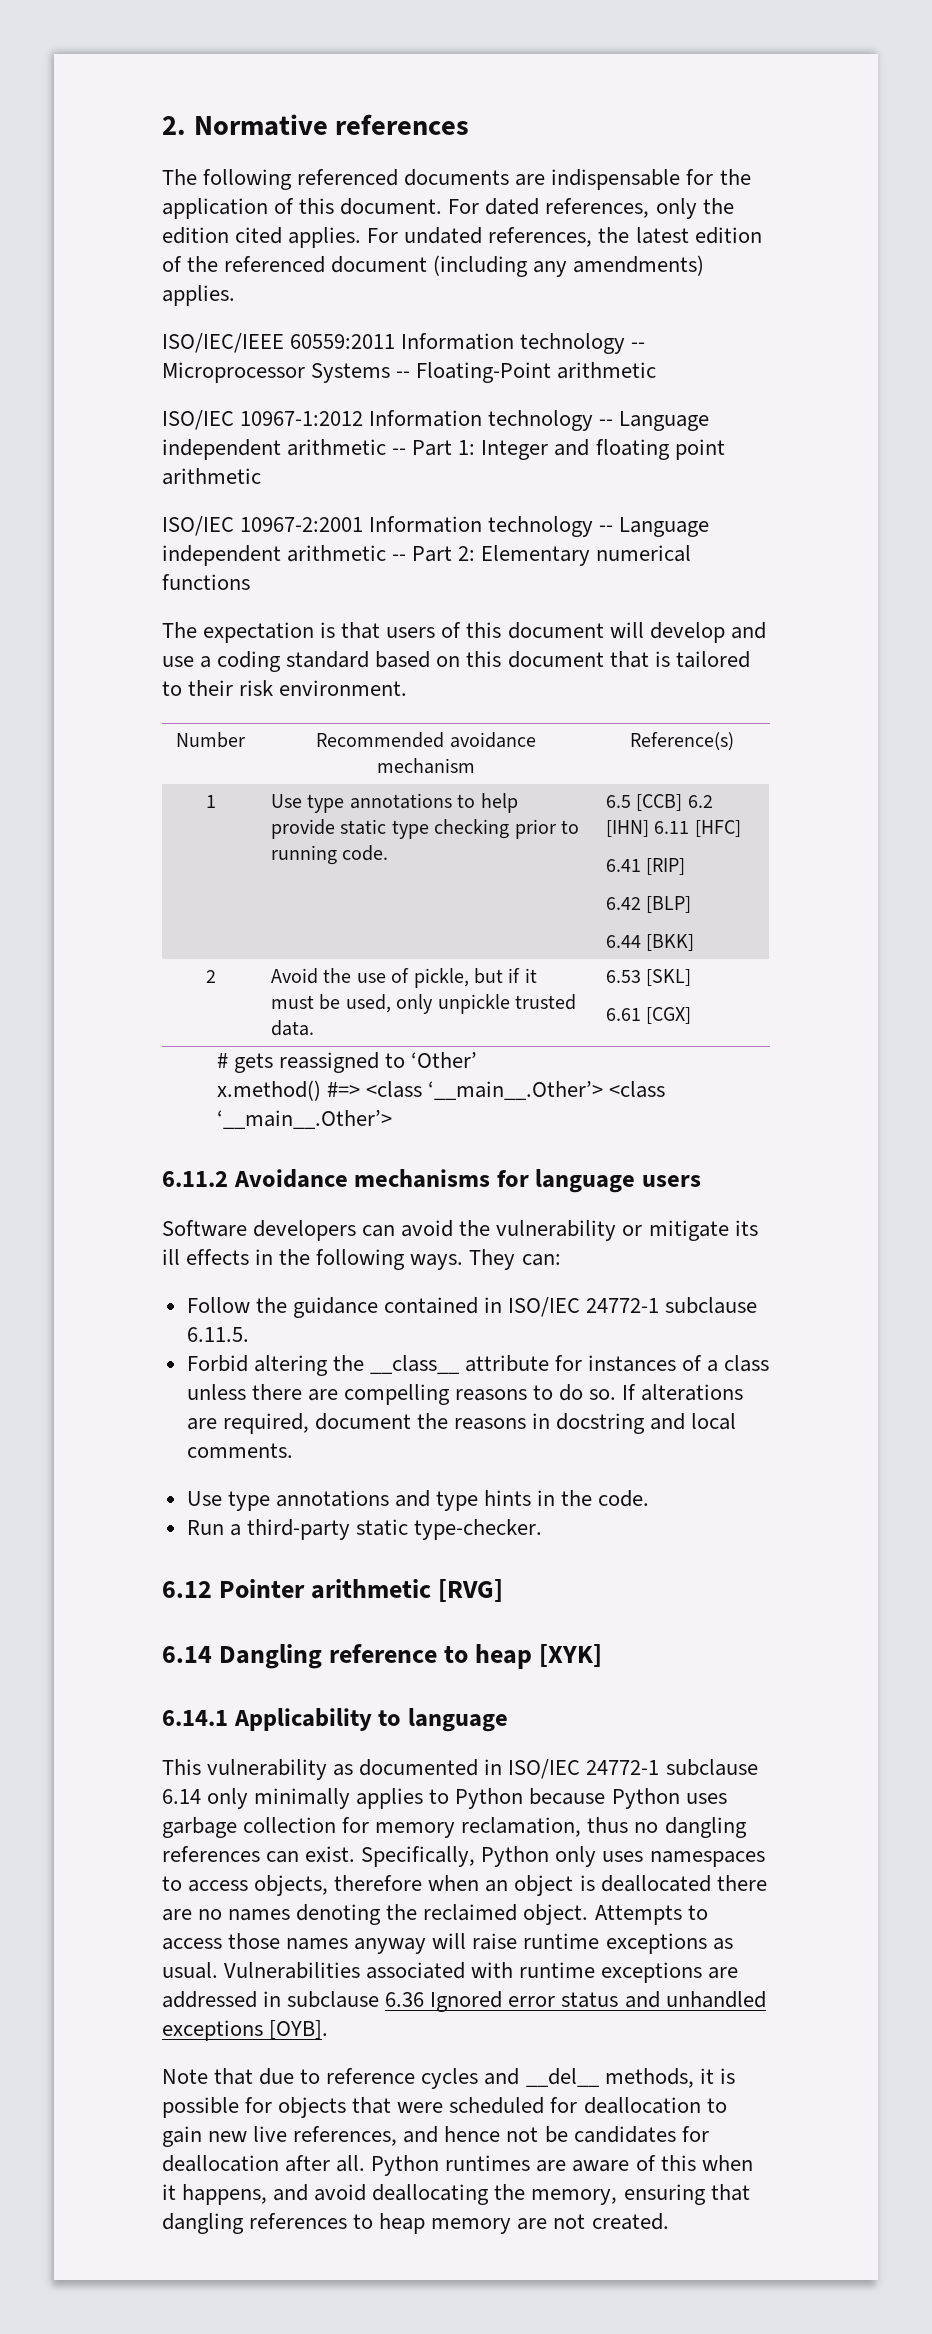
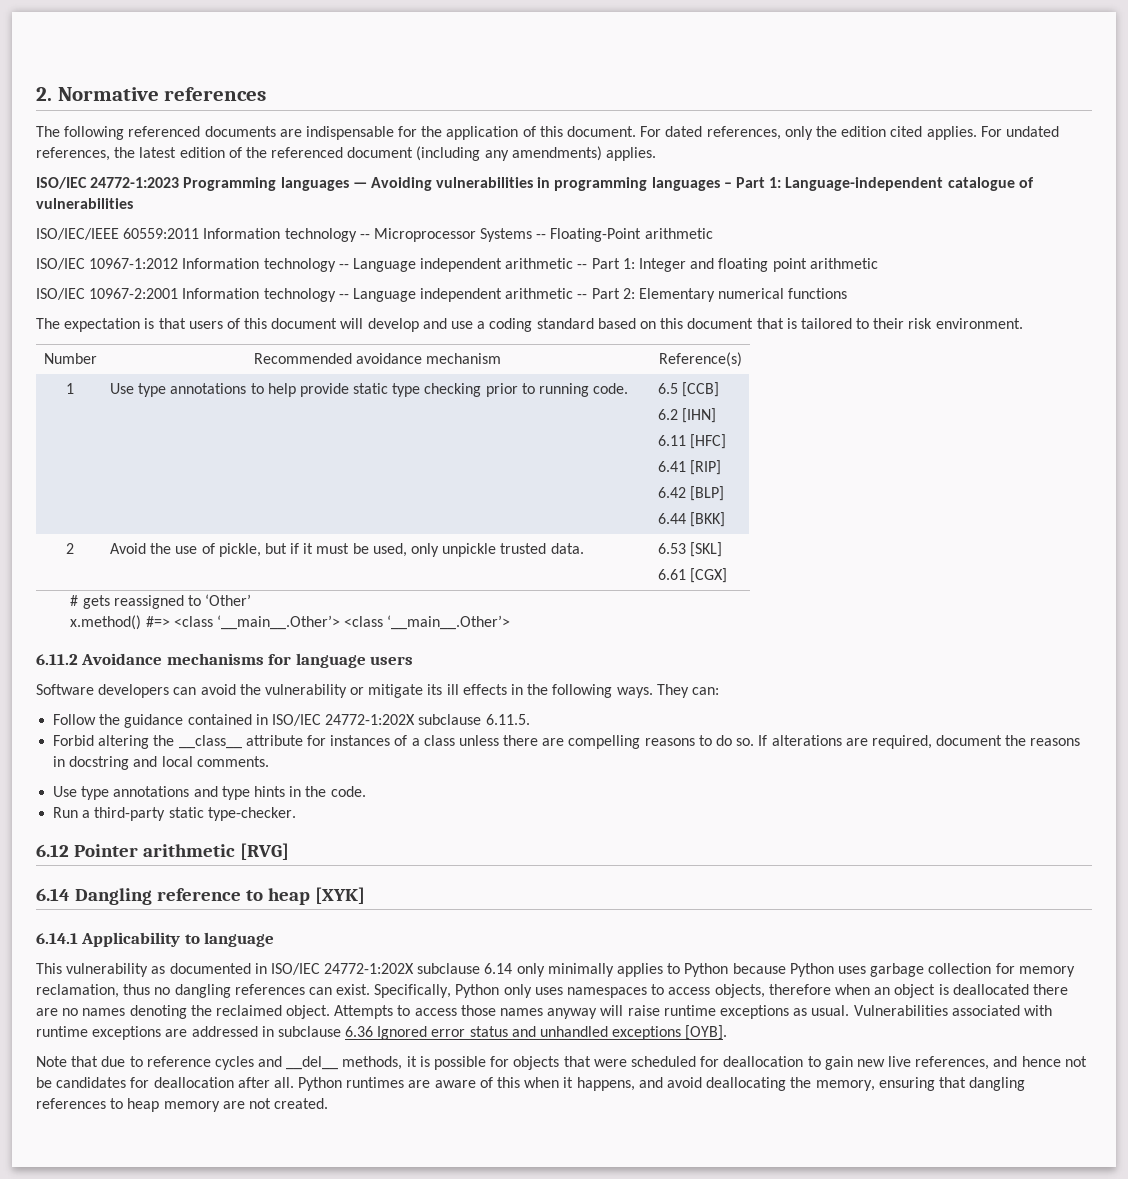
(235, 295) none -> [36,177,1034,191] [36,198,133,209] // ISO/IEC 24772-1:2023 Programming languages — Avoiding vulnerabilities in programming languages – Part 1: Language-independent catalogue of vulnerabilities
(683, 802) none -> (720, 389) //
(650, 828) none -> (717, 415) //
[586,1298,660,1313] 24772-1 -> [325,714,416,725] 24772-1:202X
[586,1760,660,1775] 24772-1 -> [324,963,415,974] 24772-1:202X

